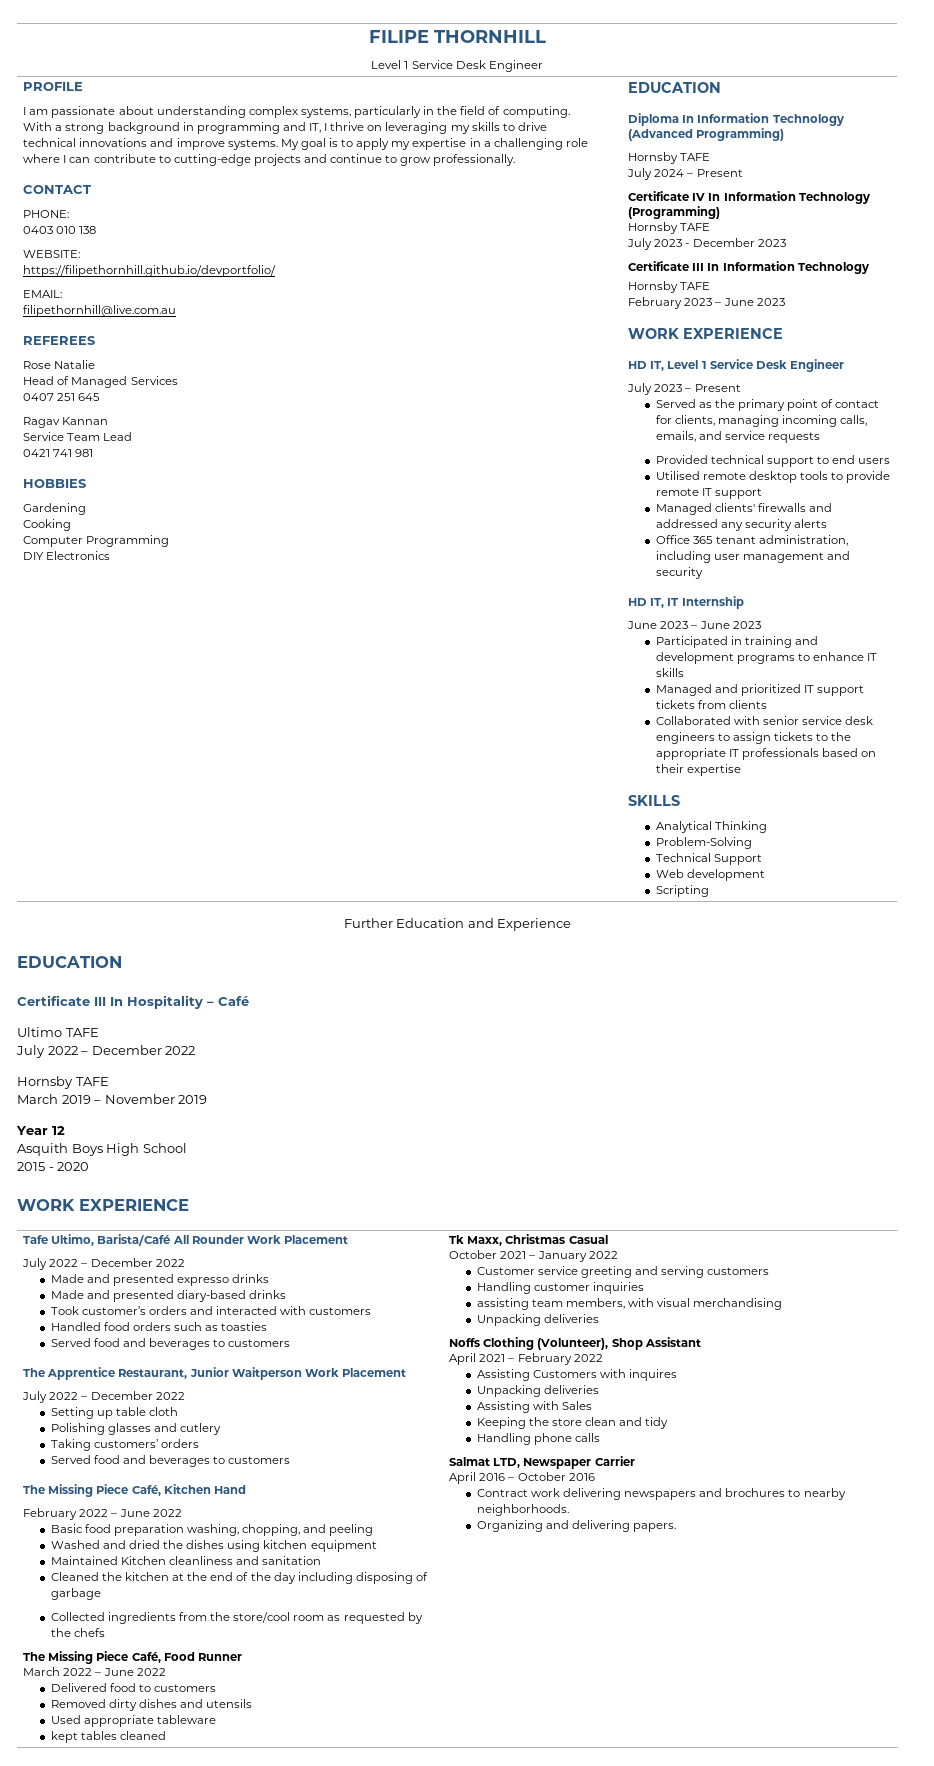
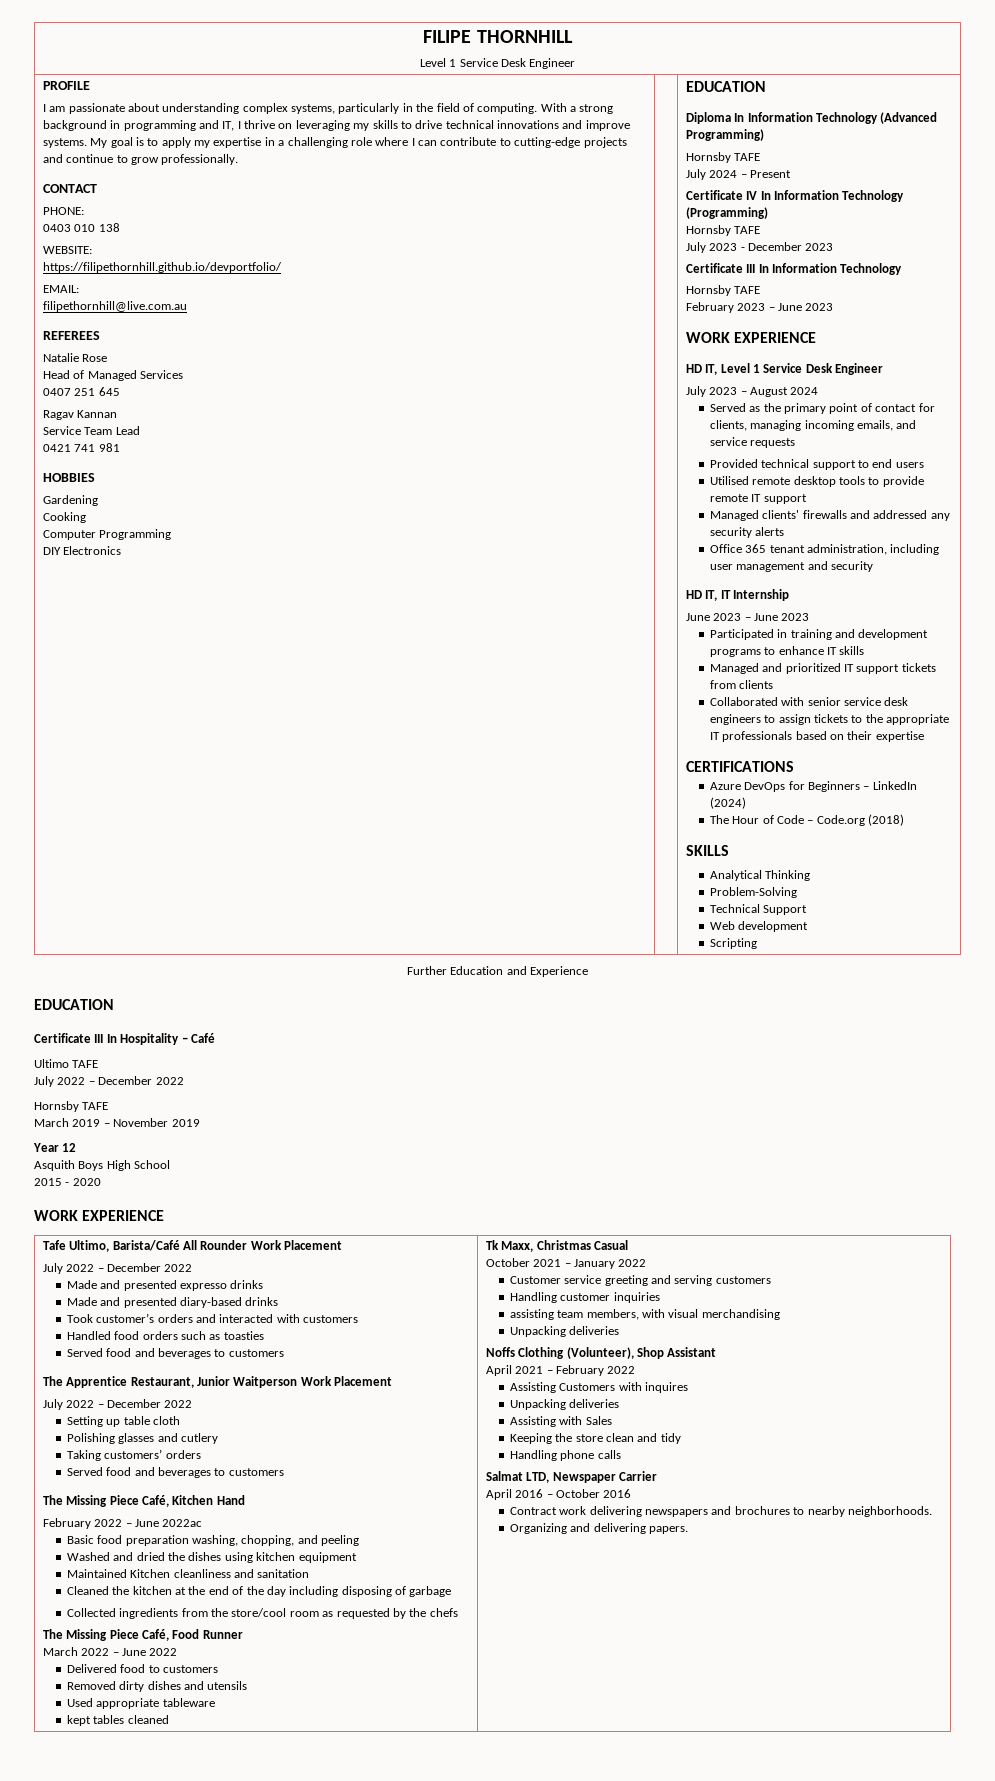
(96, 340) none -> [42,353,79,362] Natalie
[54,360,96,369] Natalie -> (108, 358) none
[694,384,741,392] Present -> [749,387,819,397] August 2024
[840,415,868,426] calls, -> (854, 425) none
(741, 770) none -> [685,761,794,772] [709,781,917,792] [709,797,746,809] [709,814,905,826] // CERTIFICATIONS // Azure DevOps for Beginners – LinkedIn (2024) // The Hour of Code – Code.org (2018)
[152,1509,182,1517] 2022 -> [162,1519,203,1527] 2022ac

